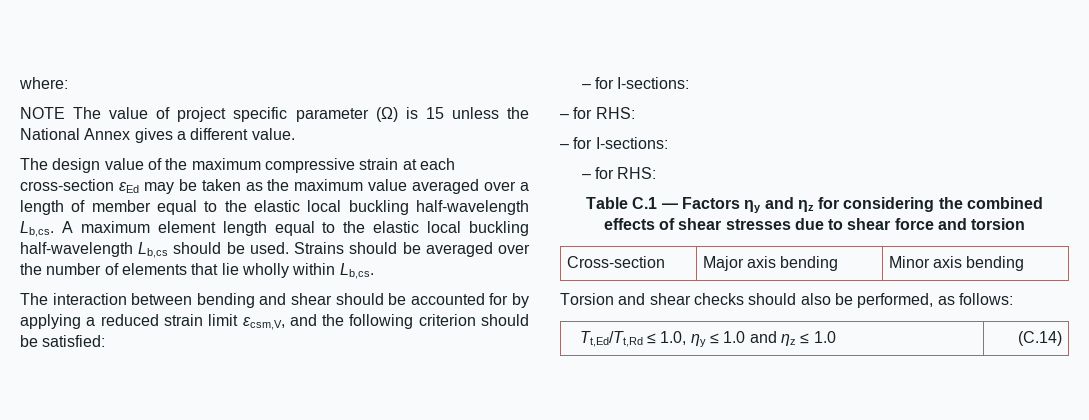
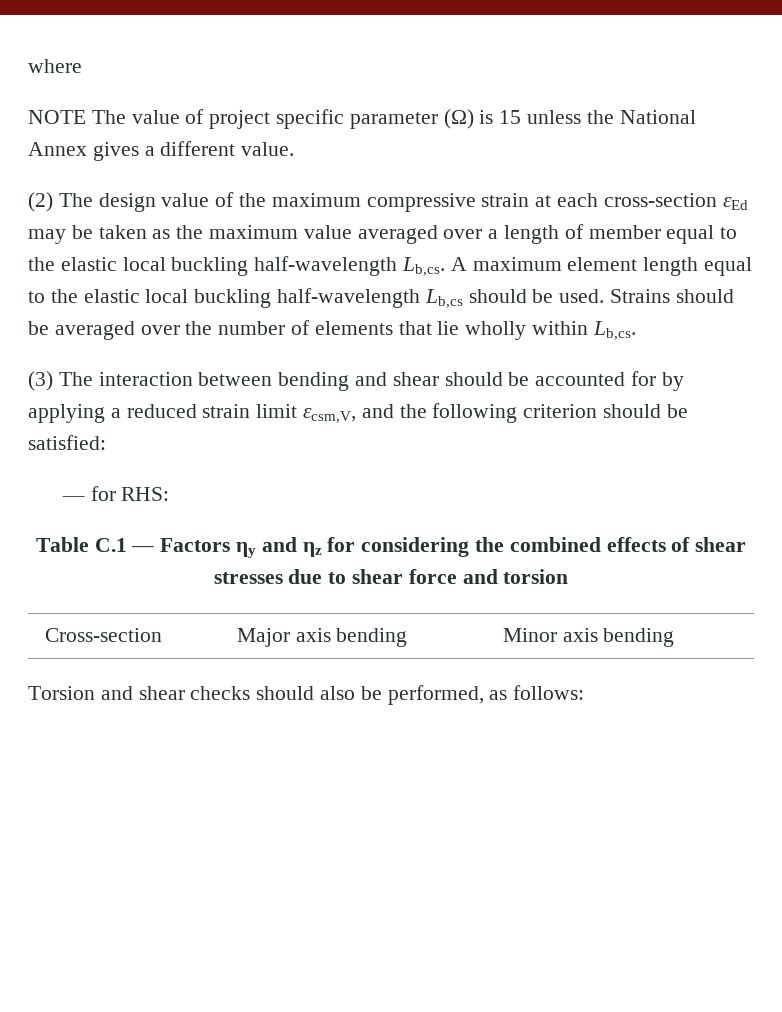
[19,77,68,89] where: -> [28,59,82,73] where
(295, 134) none -> [28,192,53,212] (2)
(374, 271) none -> [28,371,53,391] (3)
[581,77,690,89] [560,107,635,119] [560,137,668,149] [581,174,591,179] – for I-sections: // – for RHS: // – for I-sections: // – -> [61,496,85,501] —
[579,331,836,347] [1018,331,1063,346] // Tt,Ed/Tt,Rd ≤ 1.0, ηy ≤ 1.0 and ηz ≤ 1.0 | (C.14) -> (585, 692) none

